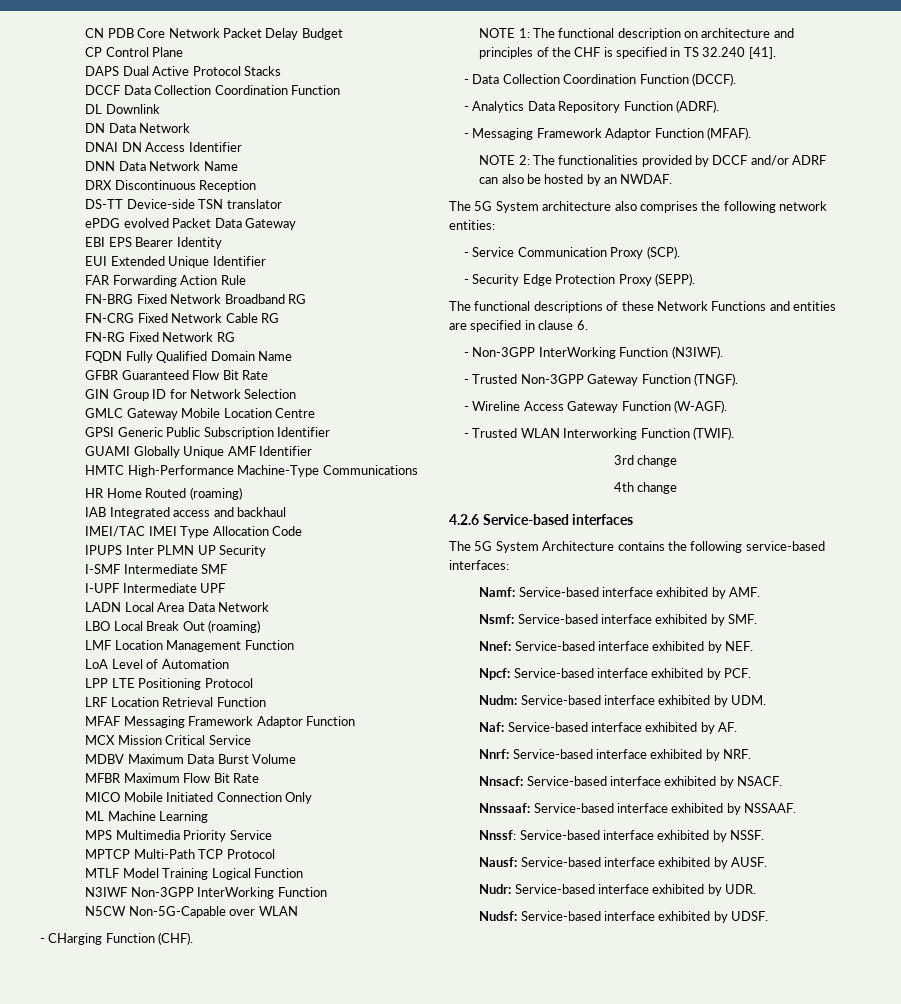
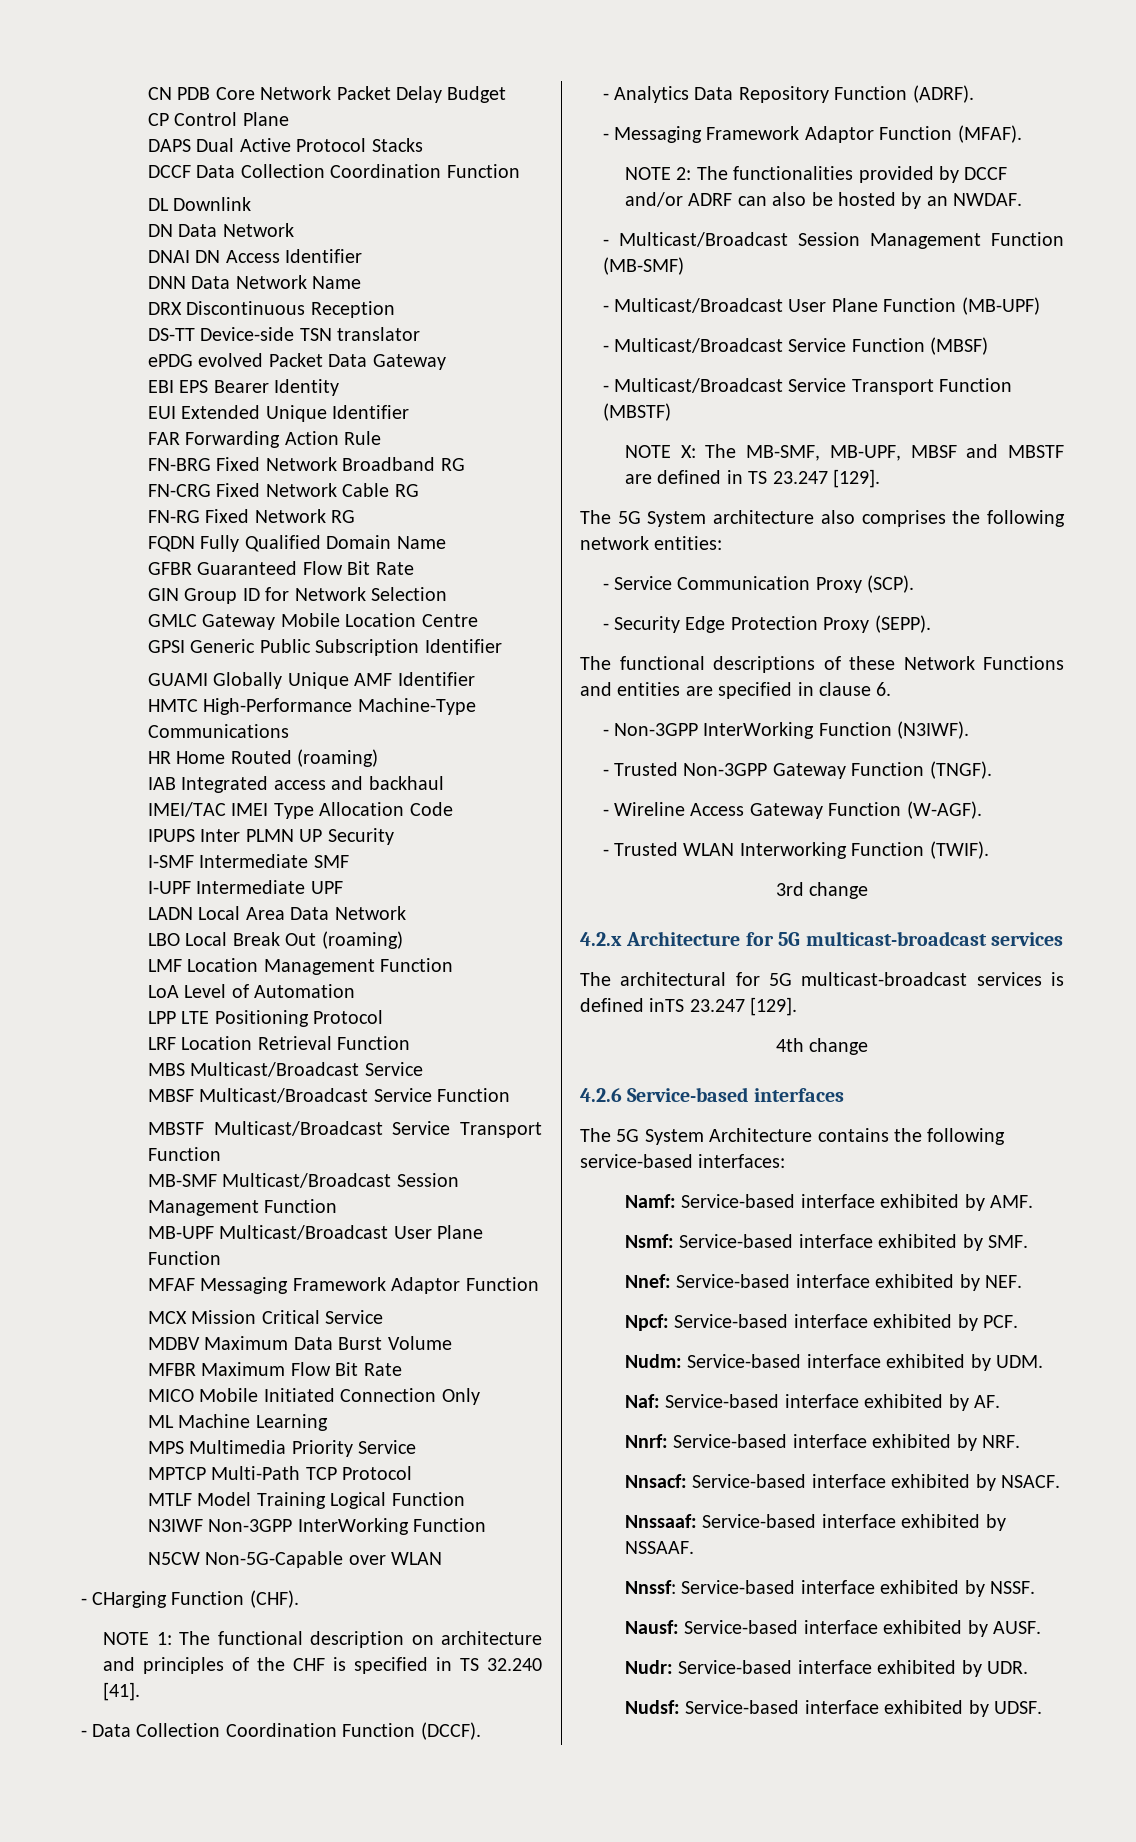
(266, 702) none -> [148,1062,423,1077] [148,1088,511,1103] [148,1121,542,1138] [148,1147,222,1161] [148,1173,459,1188] [148,1199,338,1216] [148,1225,484,1240] [148,1251,222,1265] // MBS Multicast/Broadcast Service // MBSF Multicast/Broadcast Service Function // MBSTF Multicast/Broadcast Service Transport Function // MB-SMF Multicast/Broadcast Session Management Function // MB-UPF Multicast/Broadcast User Plane Function
(673, 179) none -> [602,232,1064,249] [602,257,684,275] [602,297,1040,315] [602,337,989,355] [602,378,1013,395] [602,403,671,421] [625,444,1064,461] [625,469,881,488] // - Multicast/Broadcast Session Management Function (MB-SMF) // - Multicast/Broadcast User Plane Function (MB-UPF) // - Multicast/Broadcast Service Function (MBSF) // - Multicast/Broadcast Service Transport Function (MBSTF) // NOTE X: The MB-SMF, MB-UPF, MBSF and MBSTF are defined in TS 23.247 [129].
(678, 461) none -> [580,931,1063,946] [580,972,1064,986] [580,997,798,1016] // 4.2.x Architecture for 5G multicast-broadcast services // The architectural for 5G multicast-broadcast services is defined inTS 23.247 [129].

